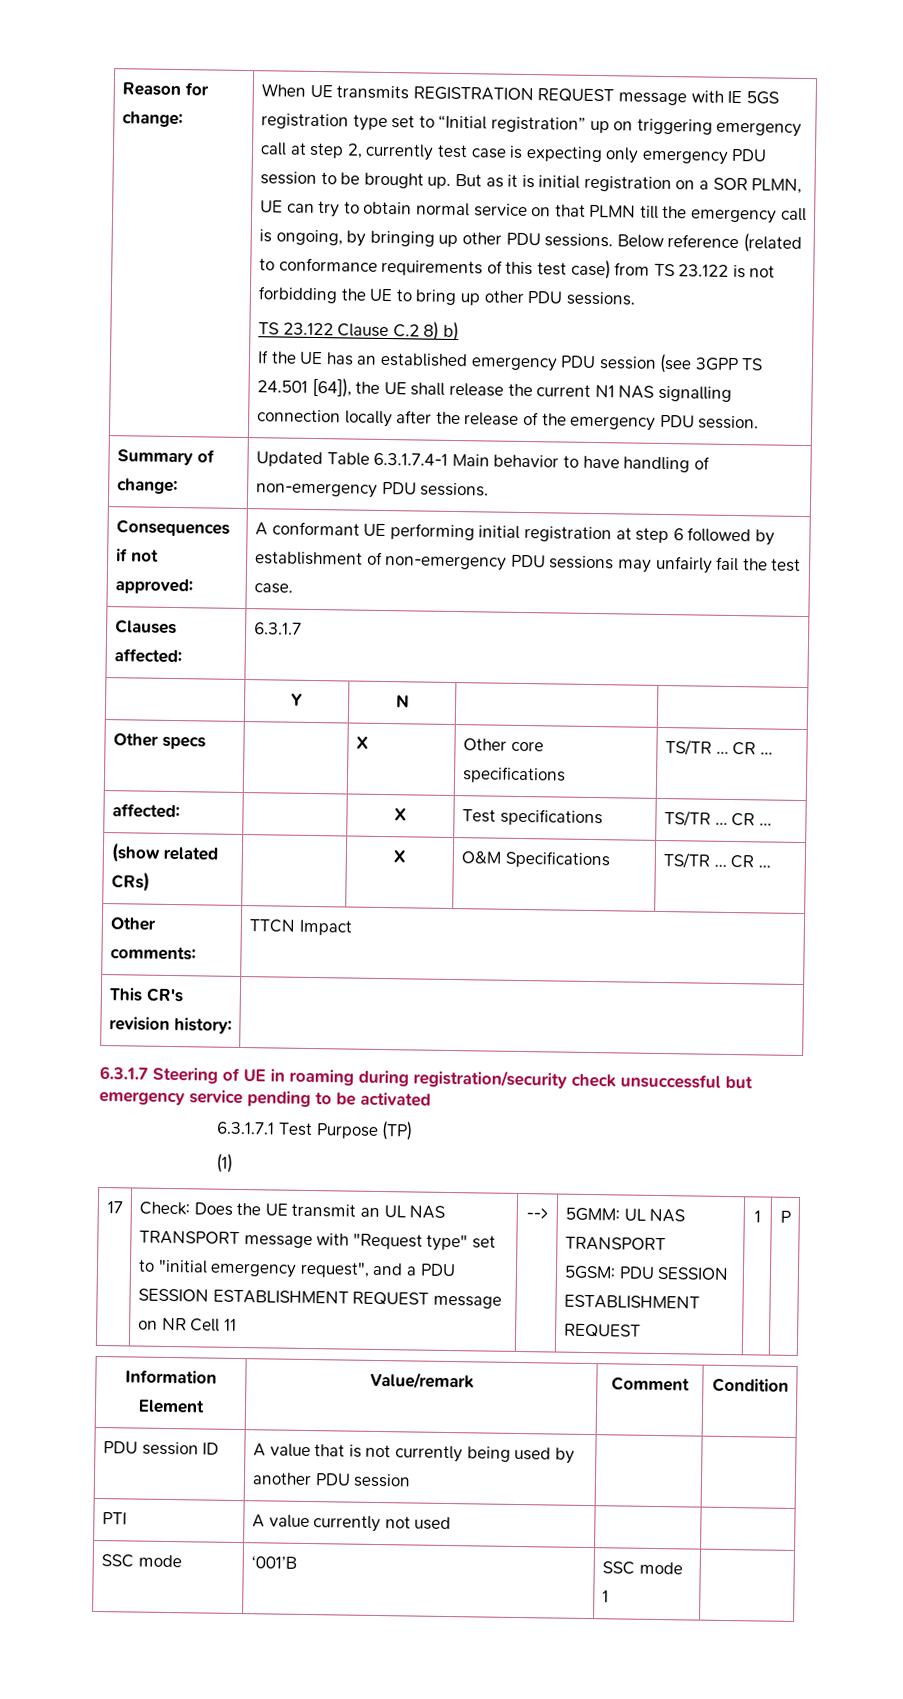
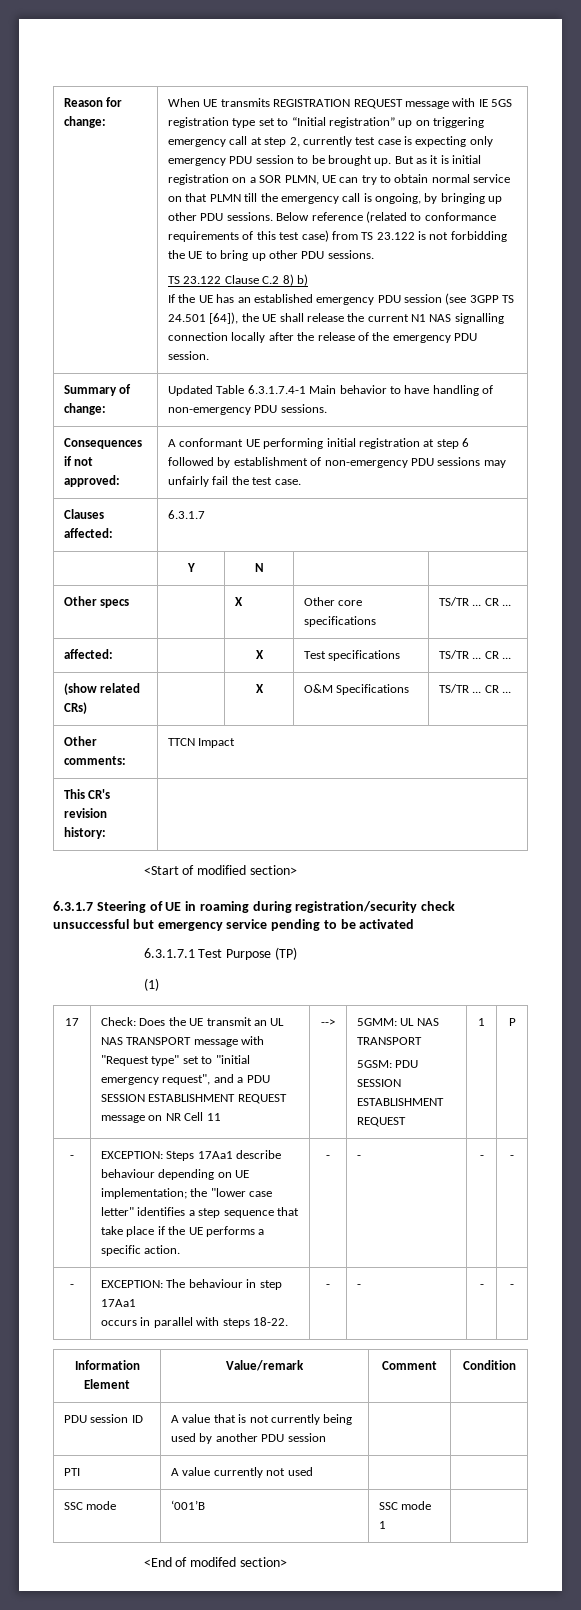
(232, 1025) none -> [143,865,297,875] // <Start of modified section>
(791, 1216) none -> [70,1155,74,1159] [101,1150,282,1161] [101,1169,250,1180] [101,1188,273,1199] [101,1207,299,1218] [101,1226,265,1237] [101,1245,181,1256] [326,1155,330,1159] [357,1155,362,1159] [479,1155,484,1159] [510,1155,514,1159] [70,1284,74,1288] [101,1279,282,1290] [101,1299,137,1307] [101,1317,288,1328] [326,1284,330,1288] [357,1284,362,1288] [479,1284,484,1288] [510,1284,514,1288] // - | EXCEPTION: Steps 17Aa1 describe behaviour depending on UE implementation; the "lower case letter" identifies a step sequence that take place if the UE performs a specific action. | - | - | - | - // - | EXCEPTION: The behaviour in step 17Aa1 // occurs in parallel with steps 18-22. | - | - | - | -
(609, 1596) none -> [143,1557,287,1567] // <End of modifed section>

